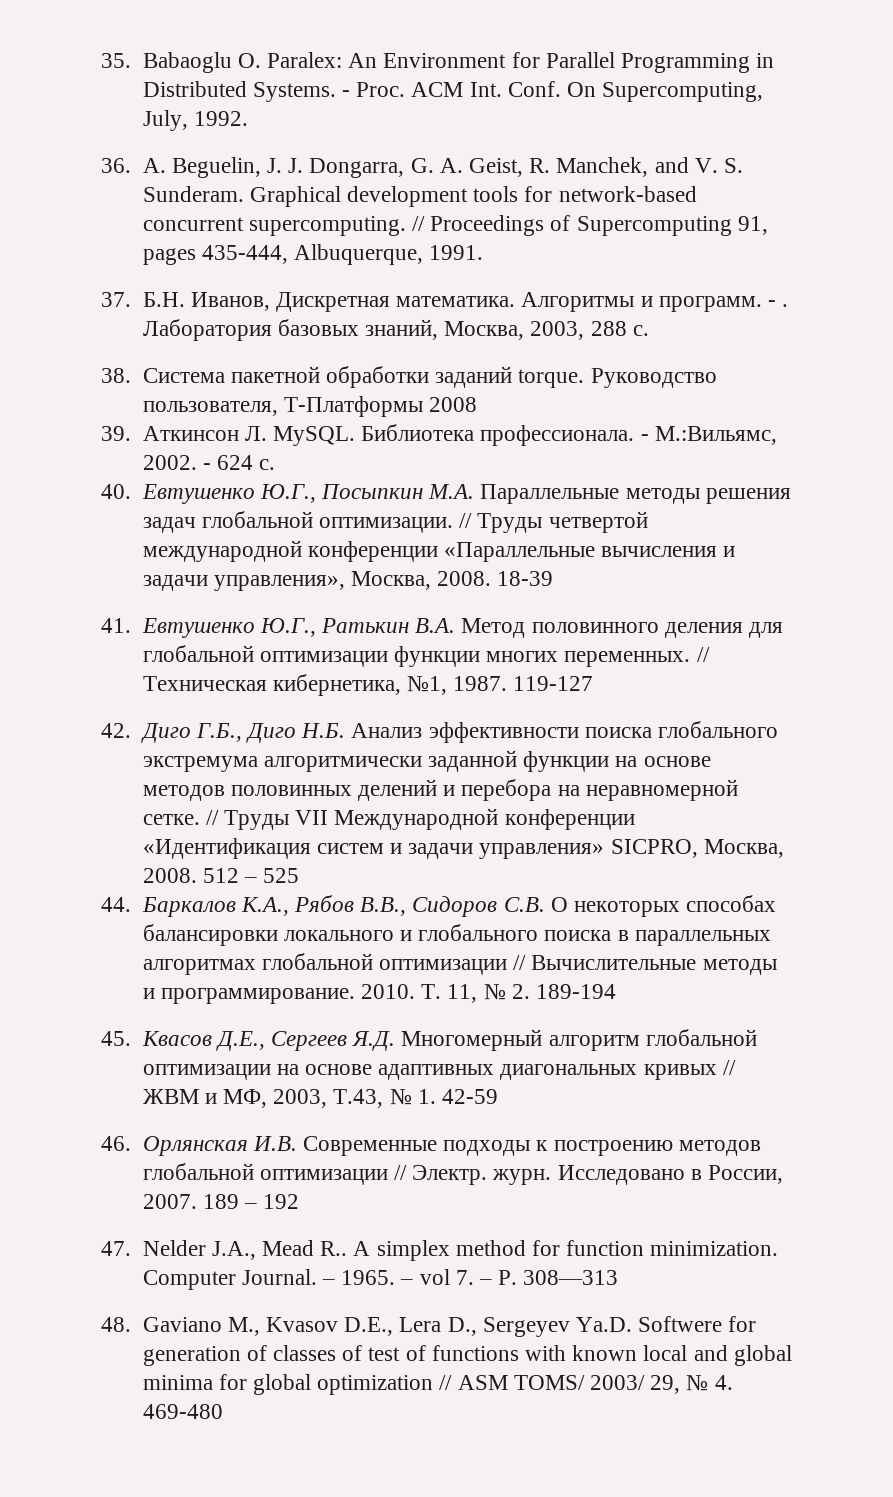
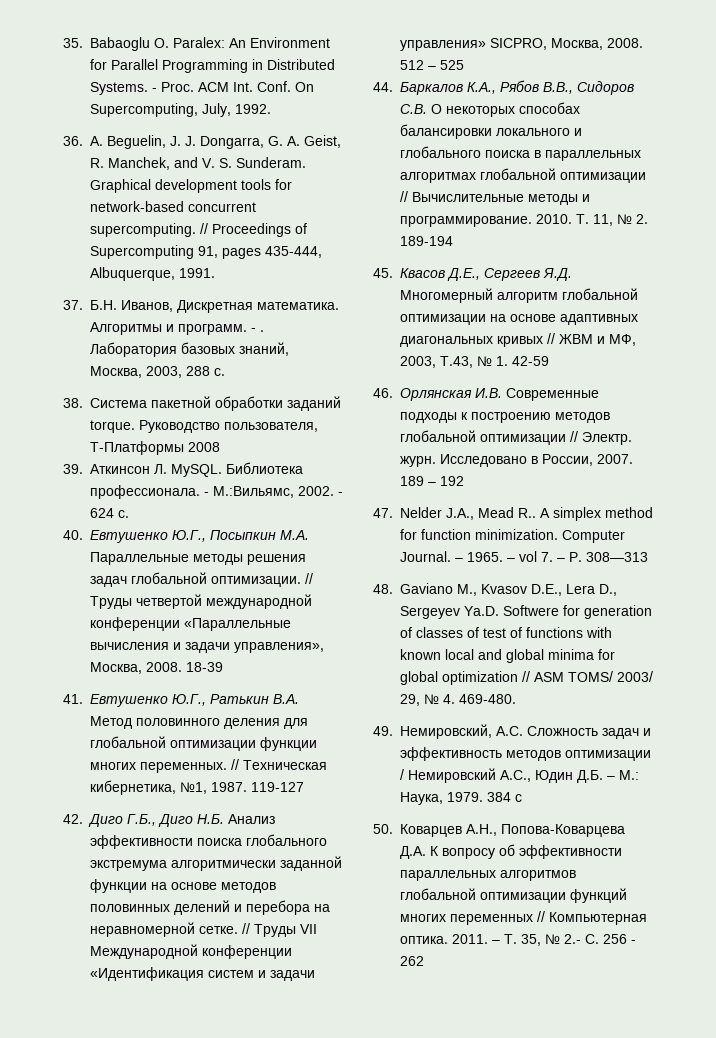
[142,1404,223,1419] 469-480 -> [459,694,516,704] [373,724,651,739] [400,747,651,761] [400,768,639,783] [400,792,522,805] [373,824,625,837] [400,844,622,859] [400,870,576,881] [400,888,627,903] [400,911,647,925] [400,934,636,946] [400,956,424,966] 469-480. // 49. Немировский, А.С. Сложность задач и эффективность методов оптимизации / Немировский А.С., Юдин Д.Б. – М.: Наука, 1979. 384 с // 50. Коварцев А.Н., Попова-Коварцева Д.А. К вопросу об эффективности параллельных алгоритмов глобальной оптимизации функций многих переменных // Компьютерная оптика. 2011. – Т. 35, № 2.- С. 256 - 262

